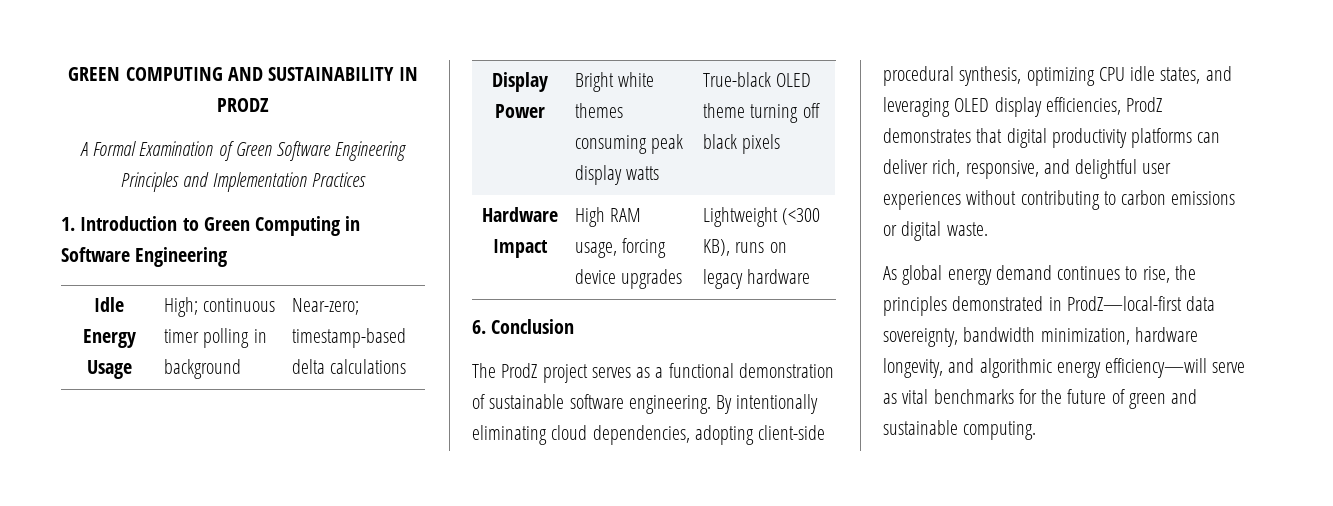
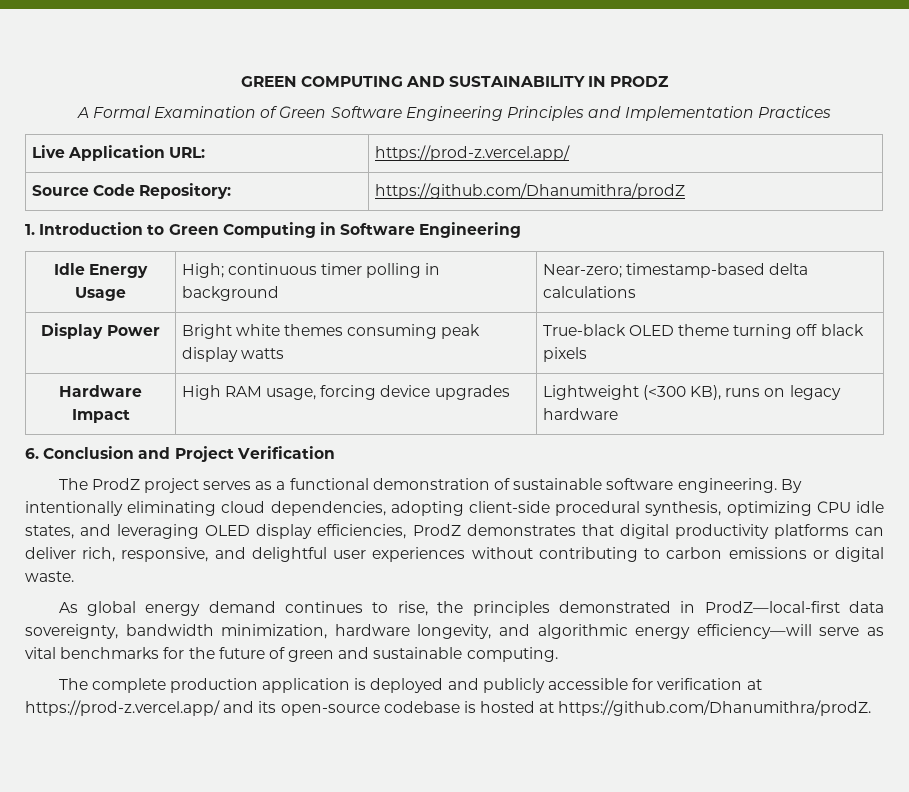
(366, 179) none -> [31,145,205,161] [374,145,570,161] [31,183,231,199] [374,183,685,199] // Live Application URL: | https://prod-z.vercel.app/ // Source Code Repository: | https://github.com/Dhanumithra/prodZ
(575, 326) none -> [138,446,335,462] and Project Verification
(1037, 430) none -> [58,678,762,693] [25,700,872,716] // The complete production application is deployed and publicly accessible for verification at https://prod-z.vercel.app/ and its open-source codebase is hosted at https://github.com/Dhanumithra/prodZ.

